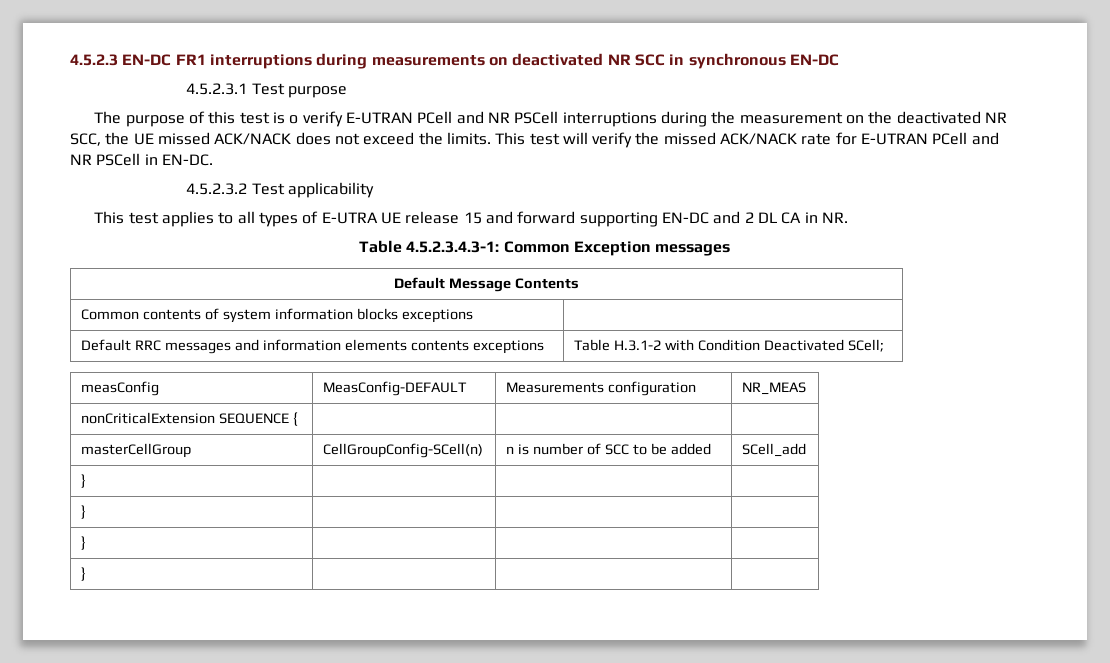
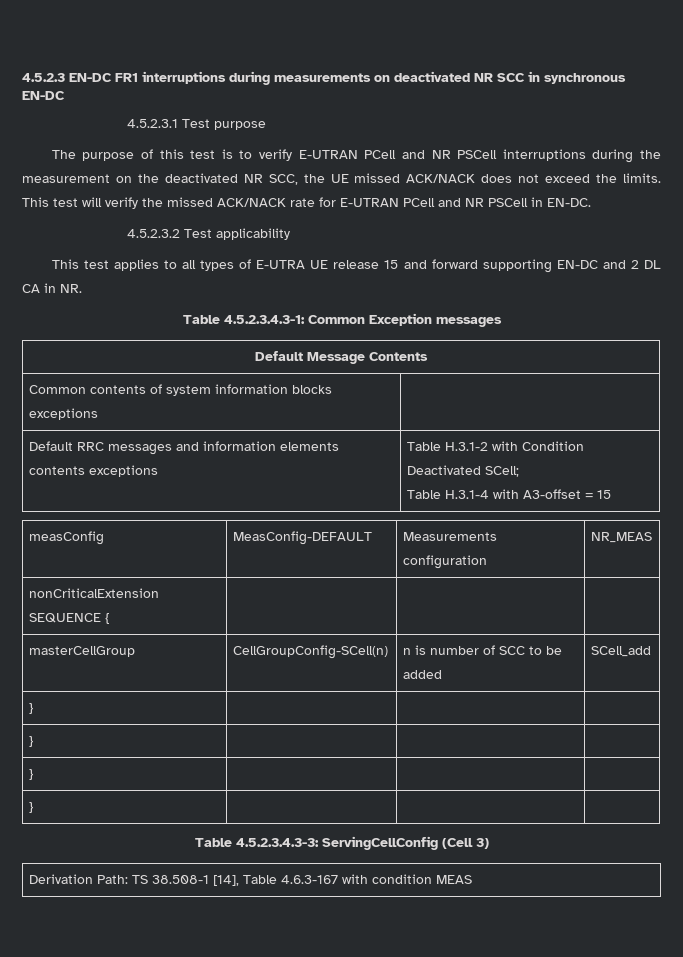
[289,115,299,124] o -> [239,150,253,159] to
(884, 345) none -> [406,489,611,499] // Table H.3.1-4 with A3-offset = 15
(87, 574) none -> [194,836,489,850] [28,874,472,886] // Table 4.5.2.3.4.3-3: ServingCellConfig (Cell 3) // Derivation Path: TS 38.508-1 [14], Table 4.6.3-167 with condition MEAS

